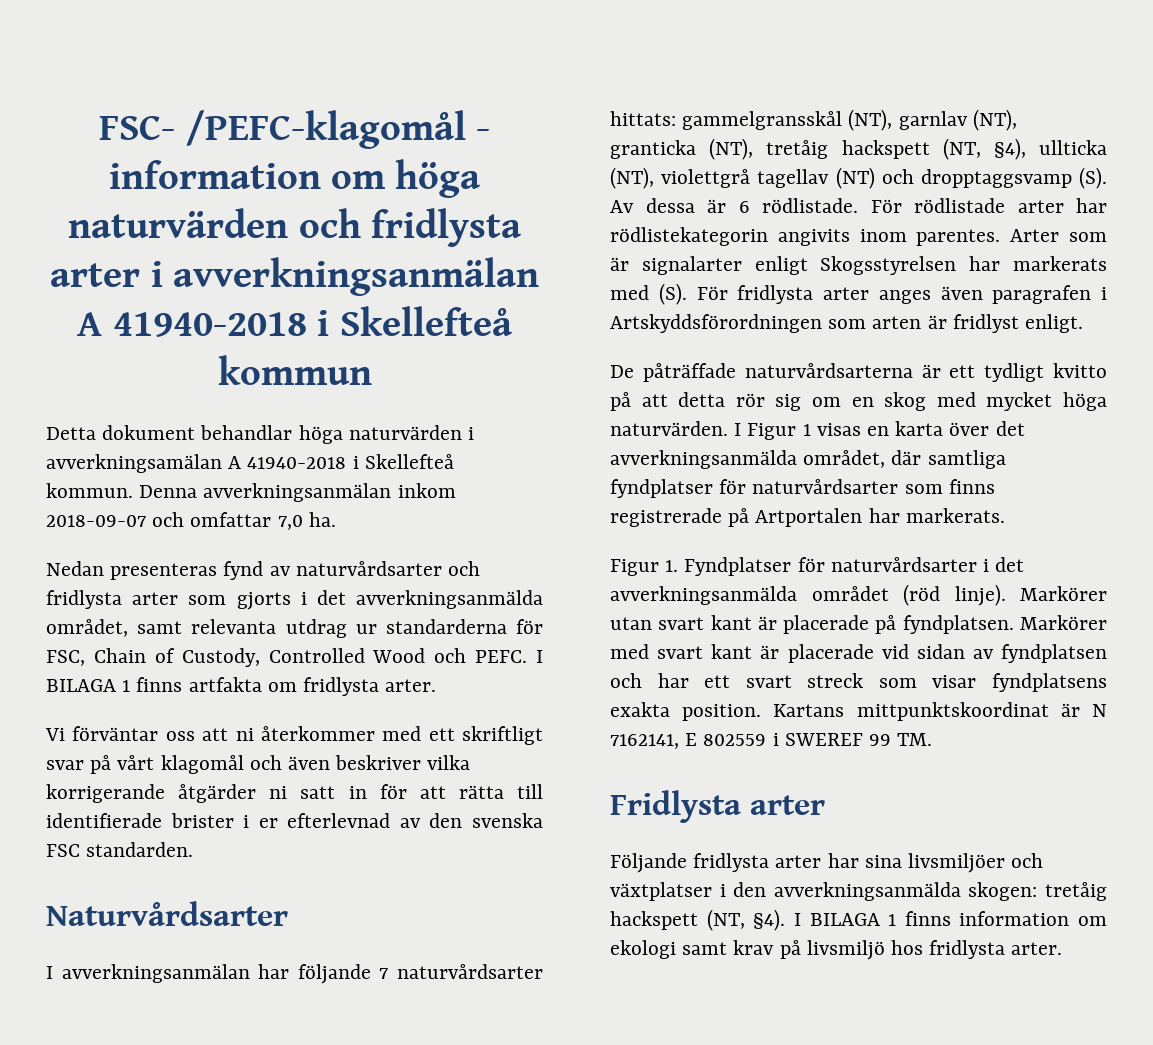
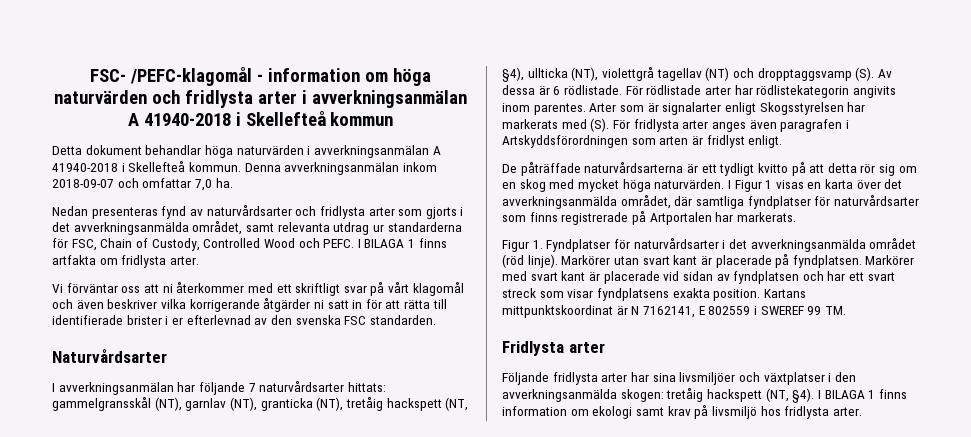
[46,454,222,473] avverkningsamälan -> [313,145,429,158] avverkningsanmälan

